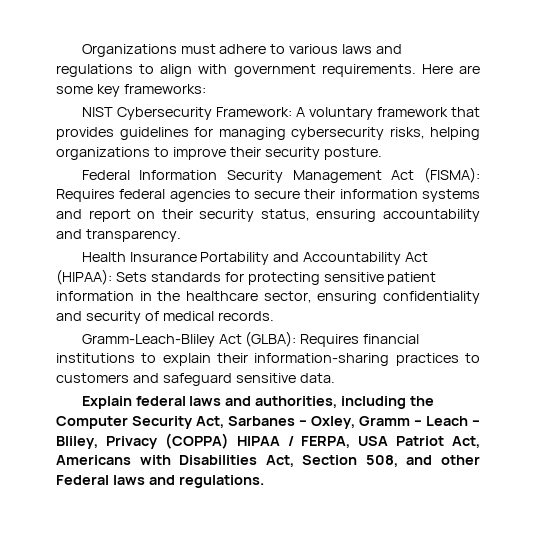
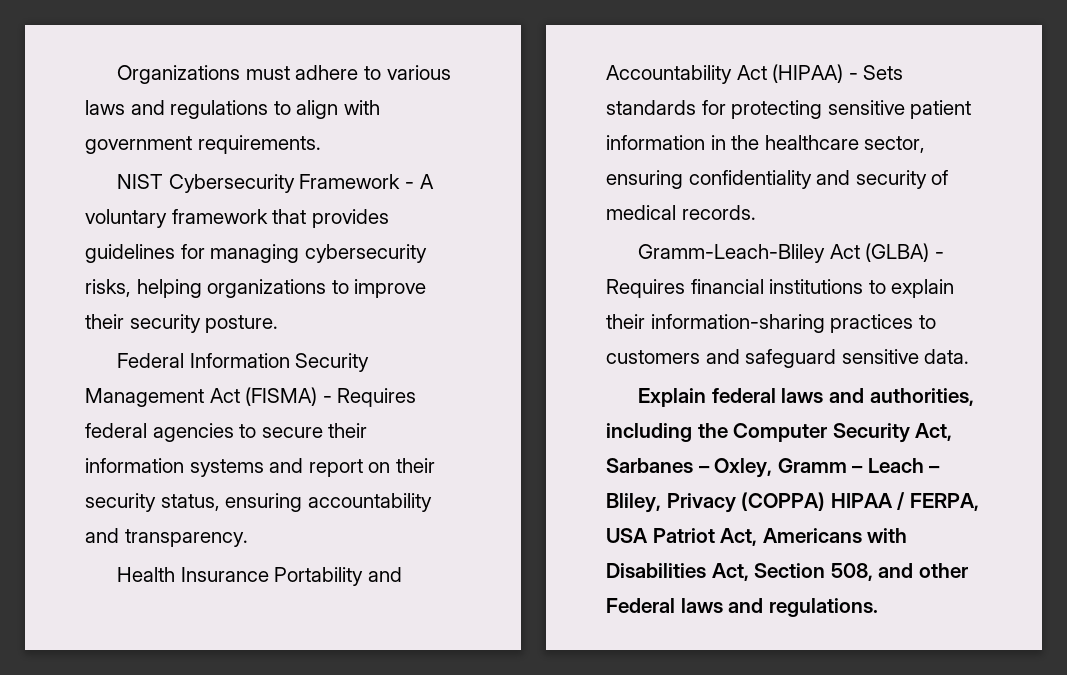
[421,64,480,74] [56,84,206,97] Here are some key frameworks: -> (321, 144) none
[215,107,292,117] Framework: -> [299,174,415,189] Framework -
[424,167,480,183] (FISMA): -> [245,387,332,406] (FISMA) -
[56,269,112,285] (HIPAA): -> [772,64,858,83] (HIPAA) -
[245,331,297,347] (GLBA): -> [865,243,945,262] (GLBA) -

